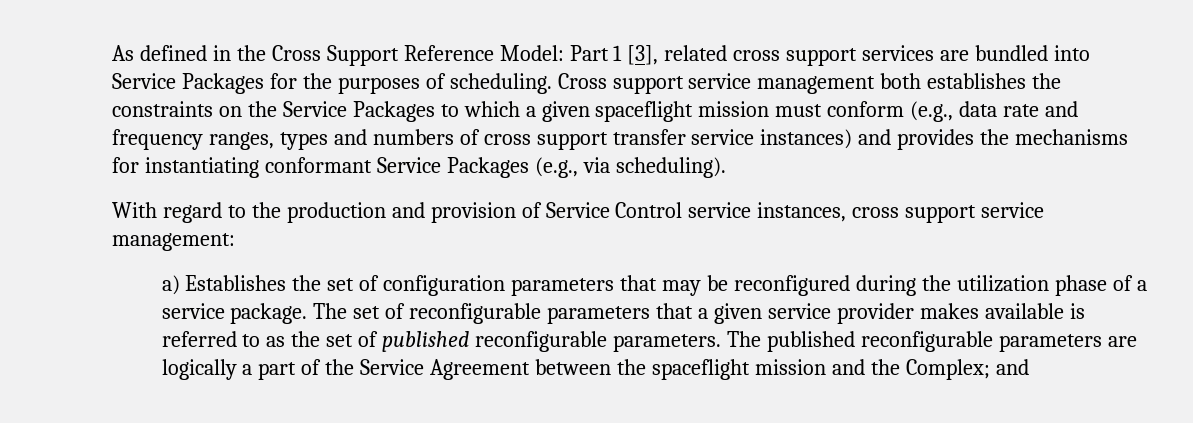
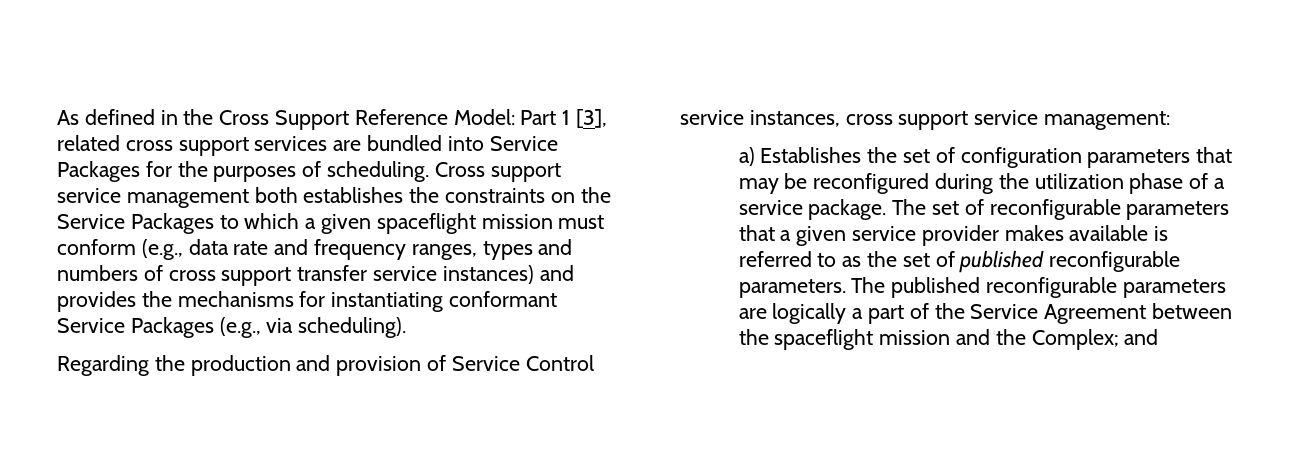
[112,202,246,223] With regard to -> [57,355,149,376] Regarding

